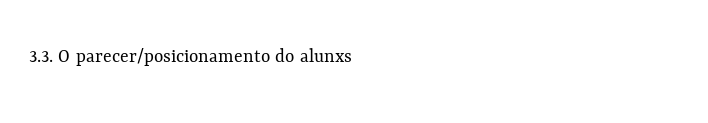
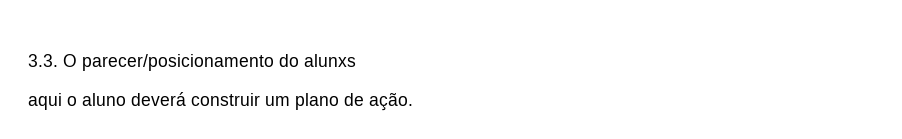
(352, 55) none -> [28,92,413,111] // aqui o aluno deverá construir um plano de ação.

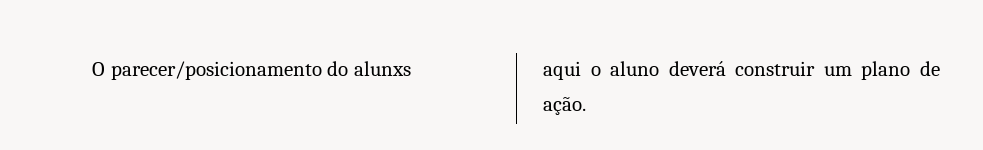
[28,54,58,67] 3.3. -> (92, 69) none

